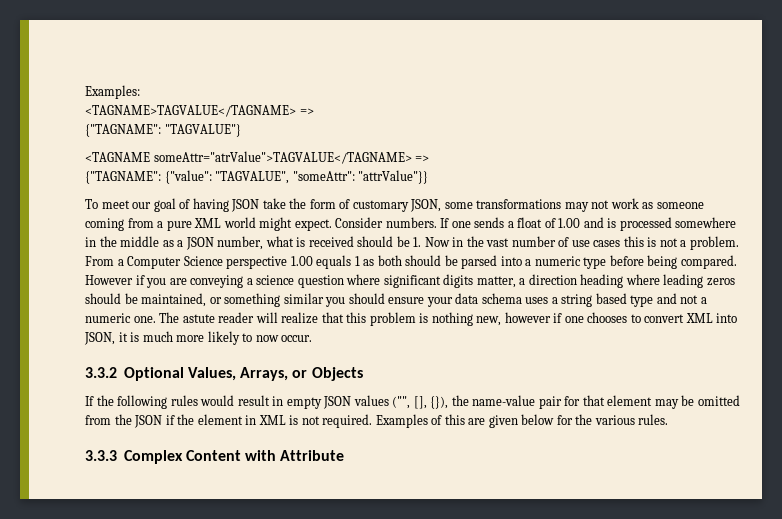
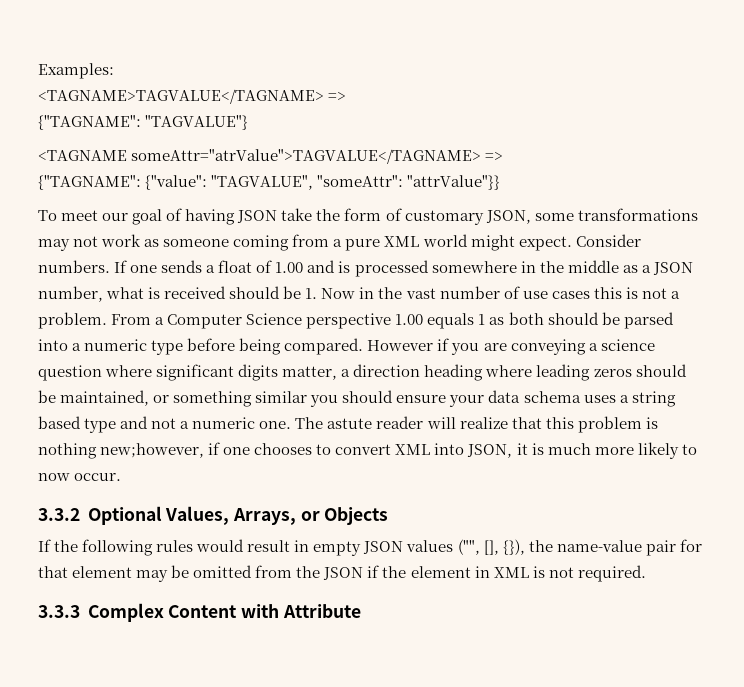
[476,312,551,326] new, however -> [100,443,205,458] new;however,
[375,414,669,428] Examples of this are given below for the various rules. -> (646, 573) none

